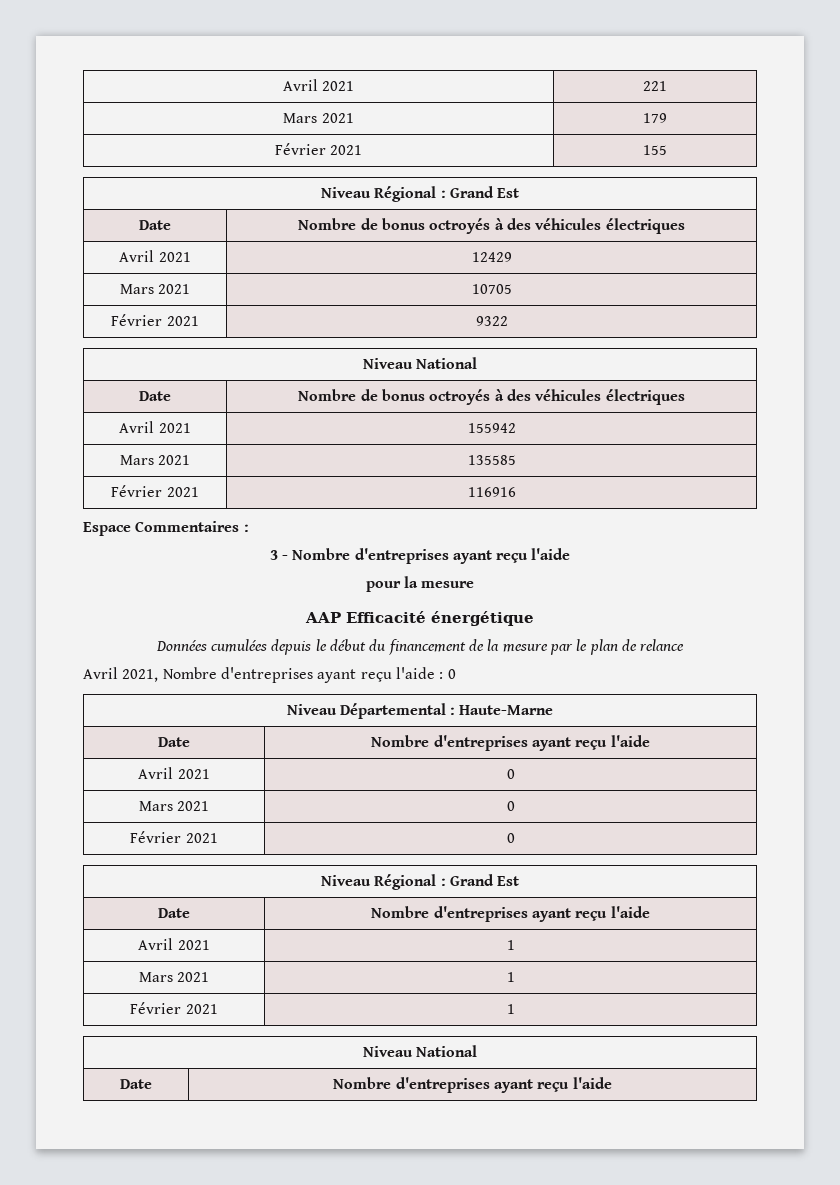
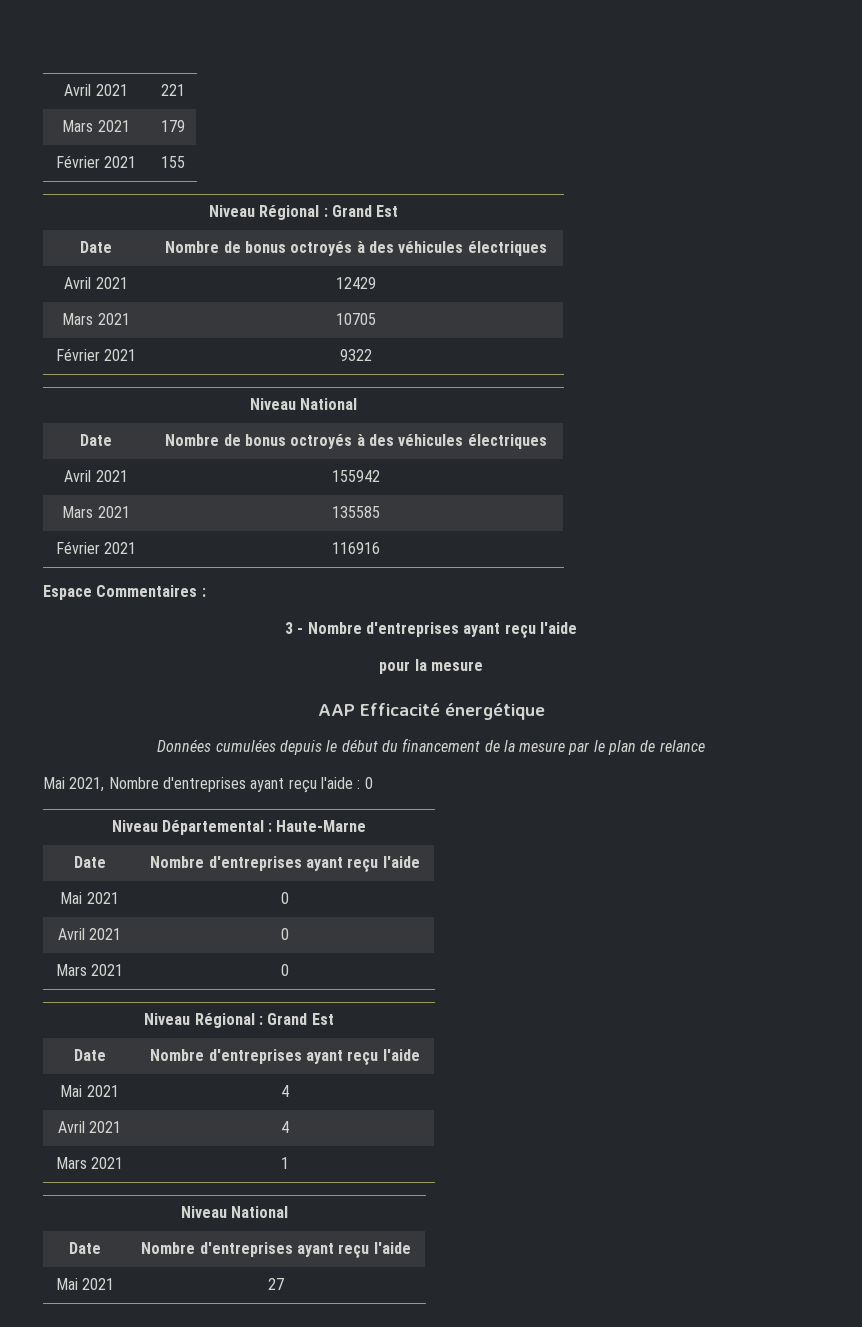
[83,667,118,679] Avril -> [43,777,65,789] Mai
(650, 741) none -> [60,892,119,904] [281,892,289,904] // Mai 2021 | 0
[130,831,218,843] [506,833,515,843] // Février 2021 | 0 -> (289, 970) none
[138,938,210,950] [506,940,515,950] // Avril 2021 | 1 -> [60,1085,119,1097] [281,1085,289,1097] [57,1121,122,1133] [281,1121,289,1133] // Mai 2021 | 4 // Avril 2021 | 4
[130,1002,218,1014] [506,1004,515,1014] // Février 2021 | 1 -> (289, 1163) none
(612, 1083) none -> [55,1278,115,1290] [268,1278,284,1290] // Mai 2021 | 27

